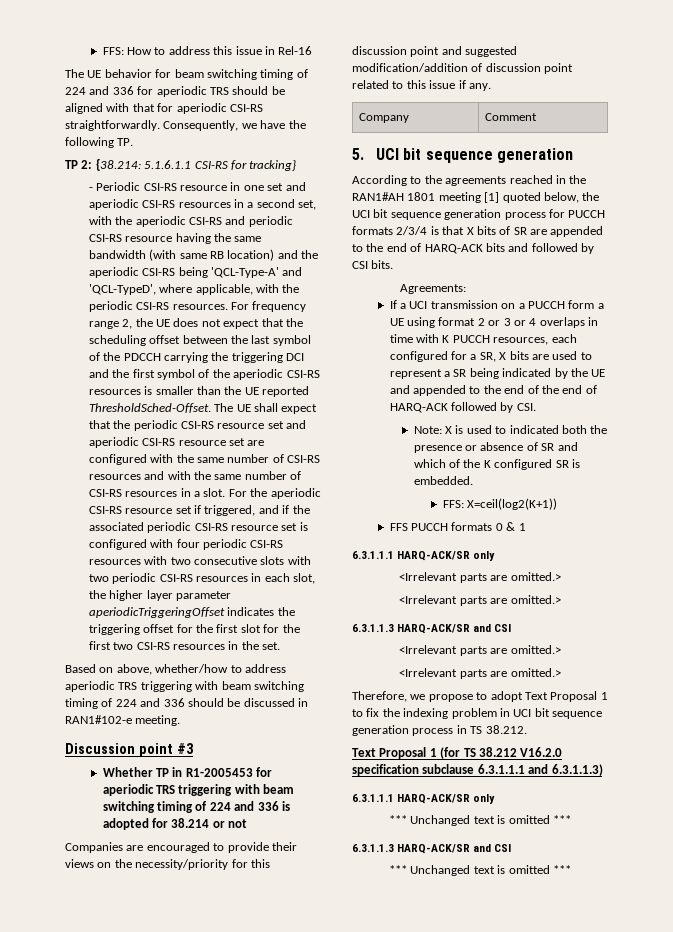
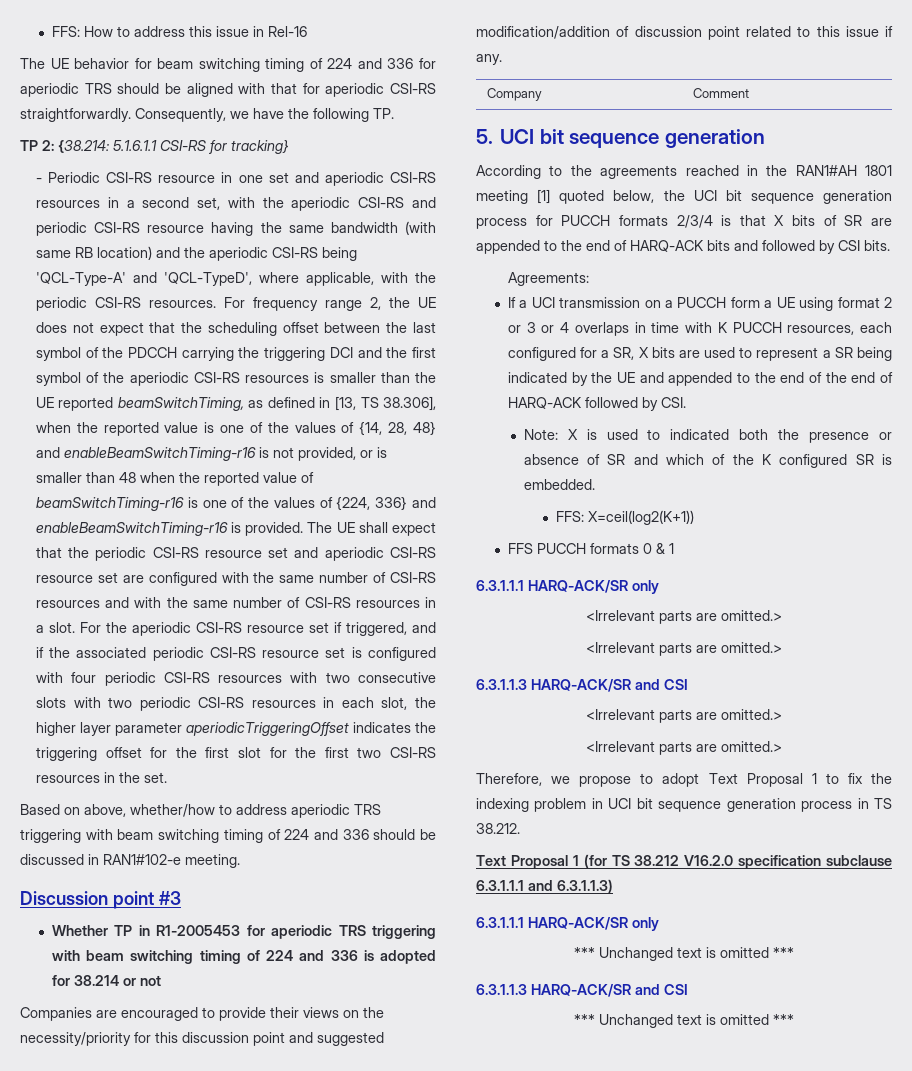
[88,403,211,413] ThresholdSched-Offset. -> [117,396,436,411] [35,421,436,436] [35,447,387,461] [35,472,314,486] [35,496,437,511] [35,522,304,536] beamSwitchTiming, as defined in [13, TS 38.306], when the reported value is one of the values of {14, 28, 48} and enableBeamSwitchTiming-r16 is not provided, or is smaller than 48 when the reported value of beamSwitchTiming-r16 is one of the values of {224, 336} and enableBeamSwitchTiming-r16 is provided.

